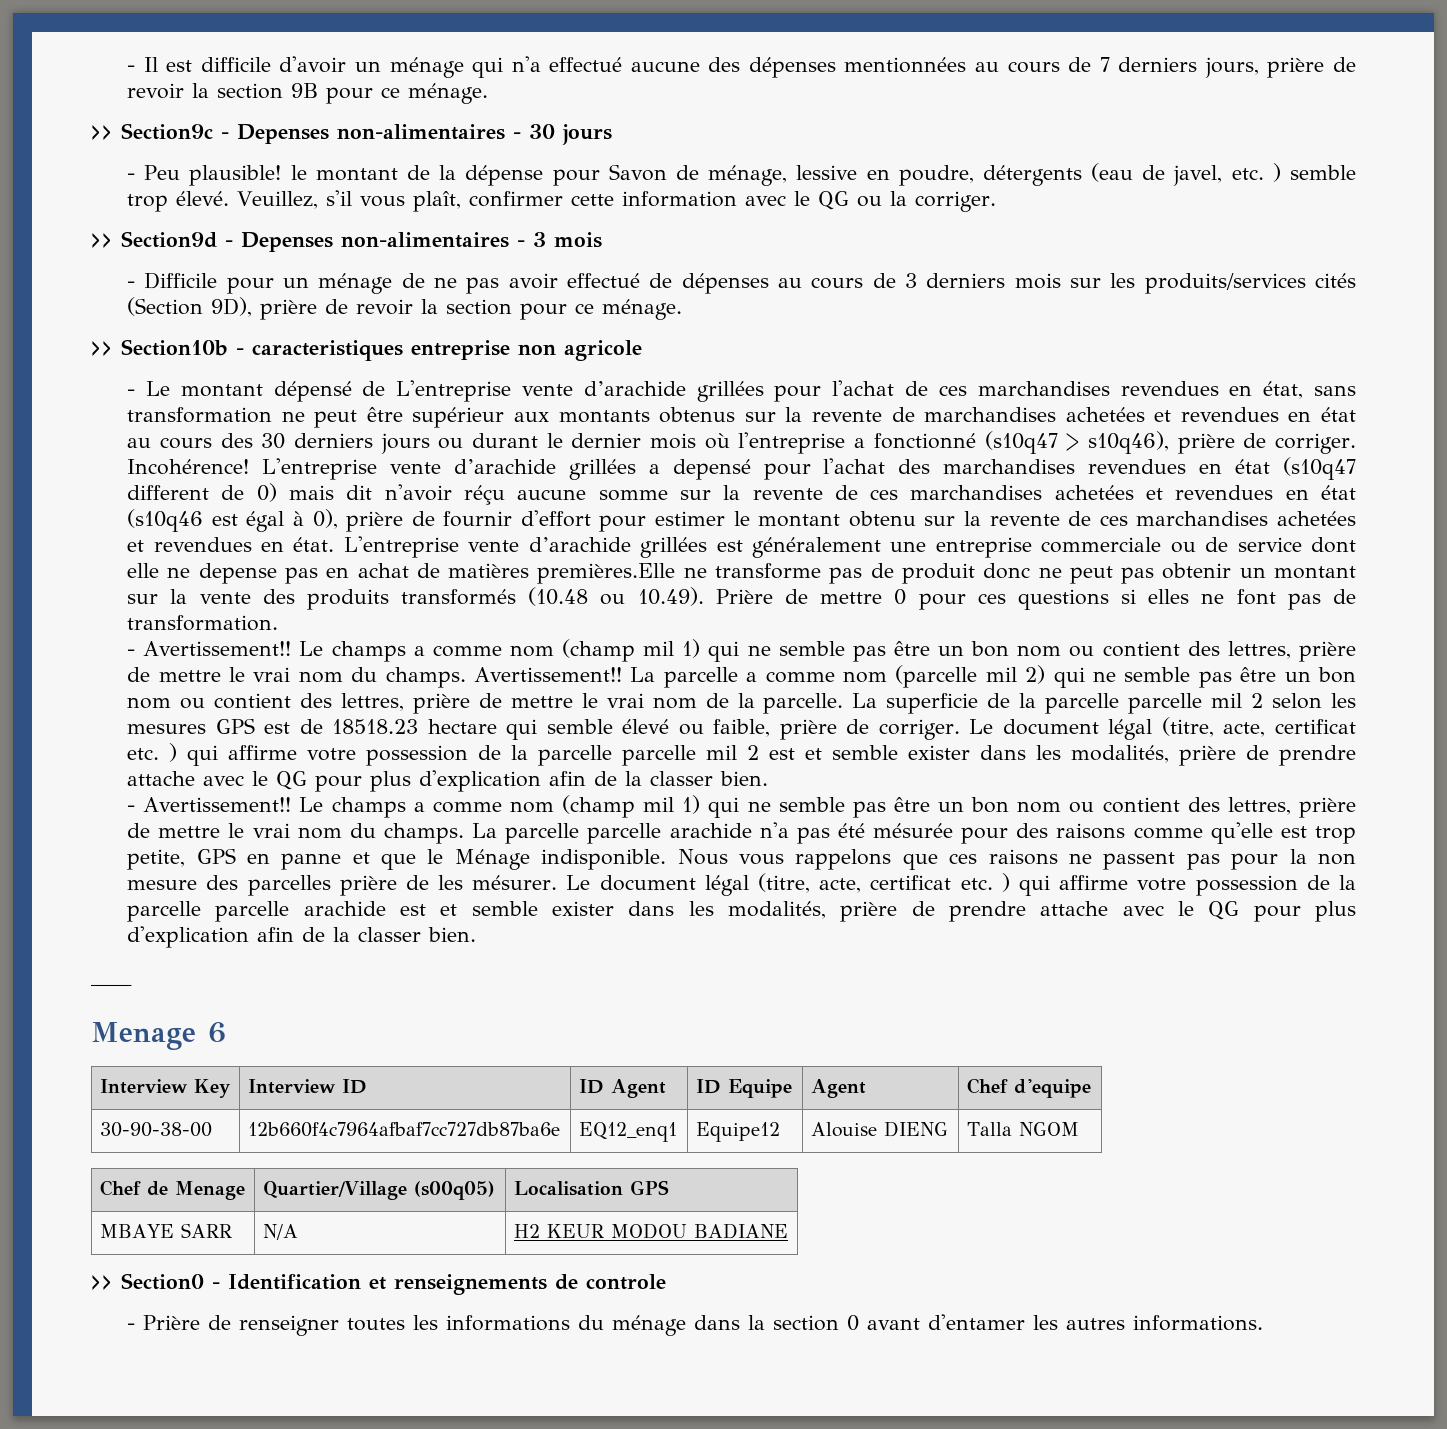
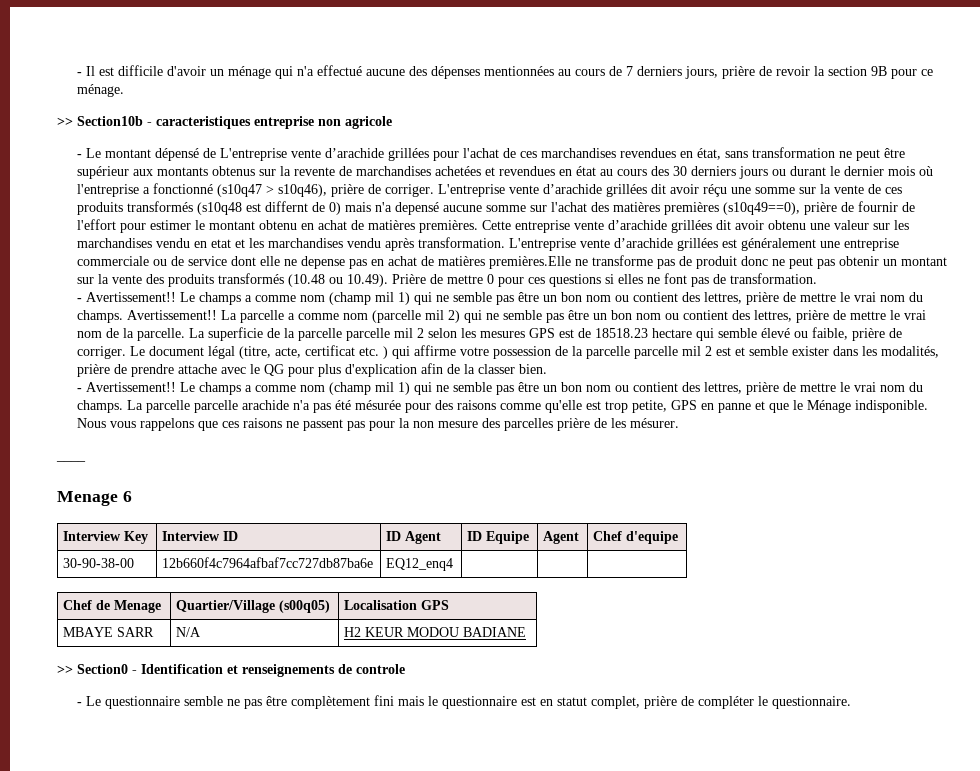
[91,123,612,145] [127,163,1356,186] [127,190,997,212] [91,231,602,252] [127,272,1356,294] [127,297,683,320] // >> Section9c - Depenses non-alimentaires - 30 jours // - Peu plausible! le montant de la dépense pour Savon de ménage, lessive en poudre, détergents (eau de javel, etc. ) semble trop élevé. Veuillez, s'il vous plaît, confirmer cette information avec le QG ou la corriger. // >> Section9d - Depenses non-alimentaires - 3 mois // - Difficile pour un ménage de ne pas avoir effectué de dépenses au cours de 3 derniers mois sur les produits/services cités (Section 9D), prière de revoir la section pour ce ménage. -> (125, 90) none
[127,457,1357,480] [127,483,1356,505] [127,509,338,532] Incohérence! L'entreprise vente d’arachide grillées a depensé pour l'achat des marchandises revendues en état (s10q47 different de 0) mais dit n'avoir réçu aucune somme sur la revente de ces marchandises achetées et revendues en état (s10q46 est égal à 0), -> [438,184,903,197] [77,201,801,215] L'entreprise vente d’arachide grillées dit avoir réçu une somme sur la vente de ces produits transformés (s10q48 est differnt de 0) mais n'a depensé aucune somme sur l'achat des matières premières (s10q49==0),
[520,510,591,527] d'effort -> [902,202,916,212] [77,219,117,230] de l'effort
[924,511,1357,526] [127,537,335,552] sur la revente de ces marchandises achetées et revendues en état. -> [301,220,910,233] [77,237,506,251] en achat de matières premières. Cette entreprise vente d’arachide grillées dit avoir obtenu une valeur sur les marchandises vendu en etat et les marchandises vendu après transformation.
[566,873,1356,896] [127,901,1357,922] [127,926,477,948] Le document légal (titre, acte, certificat etc. ) qui affirme votre possession de la parcelle parcelle arachide est et semble exister dans les modalités, prière de prendre attache avec le QG pour plus d'explication afin de la classer bien. -> (680, 423) none
[579,1122,678,1142] [696,1122,781,1142] [811,1121,949,1137] [967,1122,1079,1136] EQ12_enq1 | Equipe12 | Alouise DIENG | Talla NGOM -> [386,558,454,571] EQ12_enq4 | | |
[143,1314,1264,1336] Prière de renseigner toutes les informations du ménage dans la section 0 avant d'entamer les autres informations. -> [86,695,852,709] Le questionnaire semble ne pas être complètement fini mais le questionnaire est en statut complet, prière de compléter le questionnaire.

